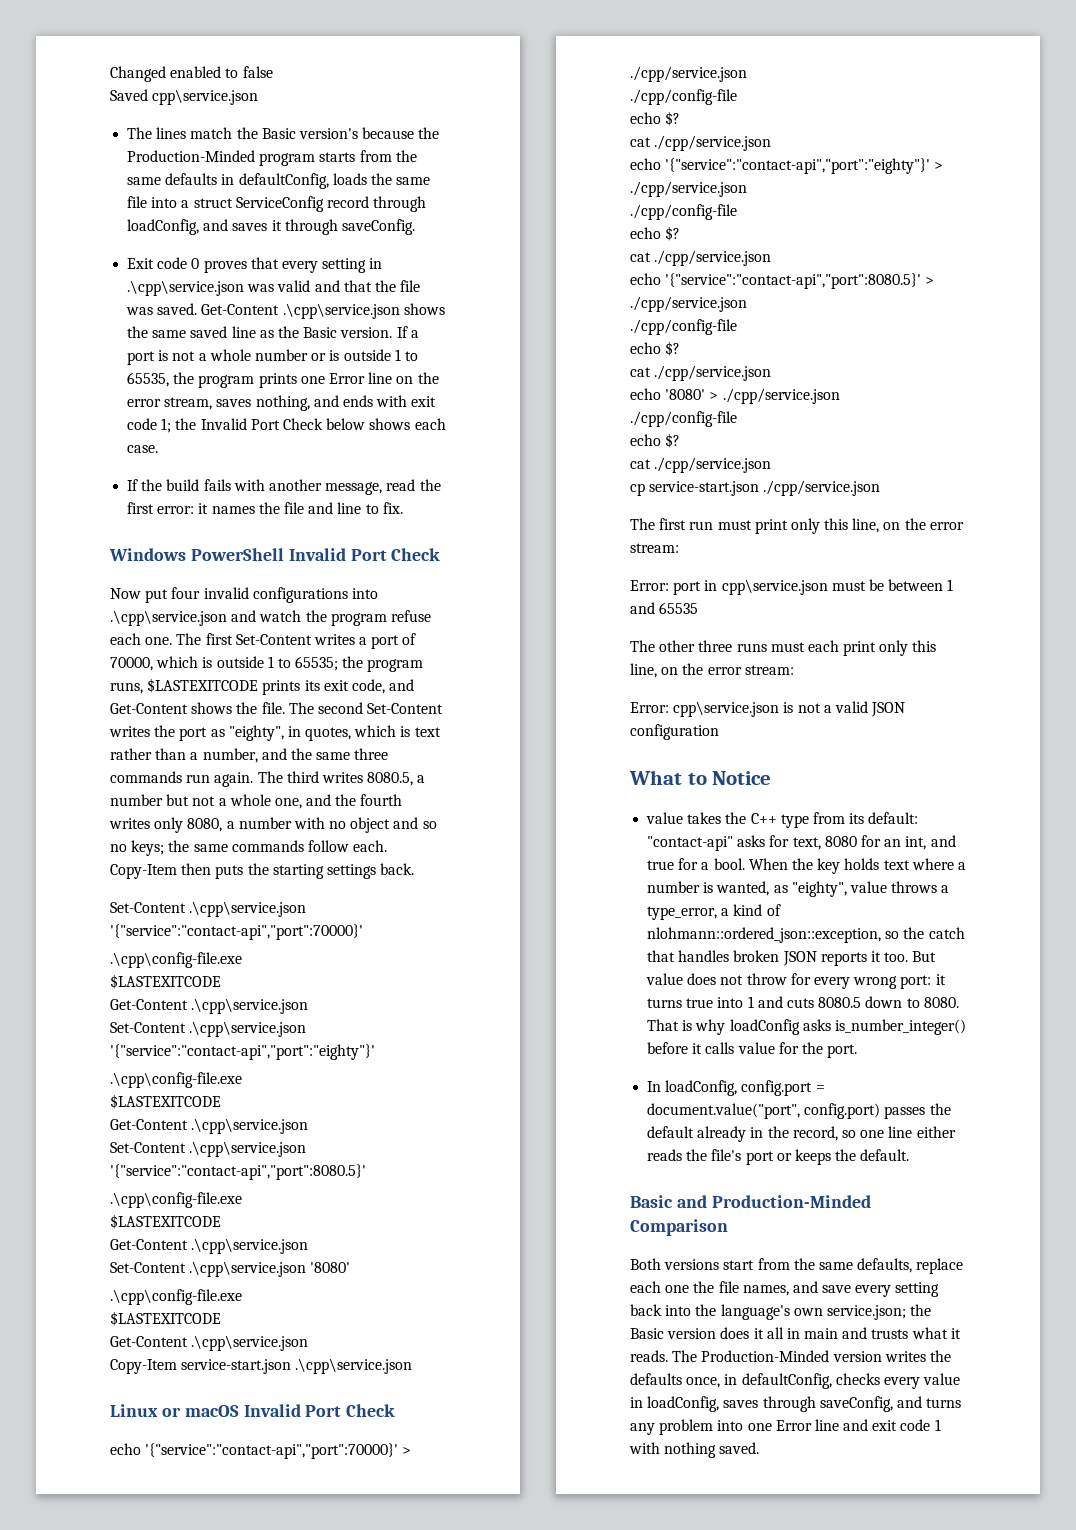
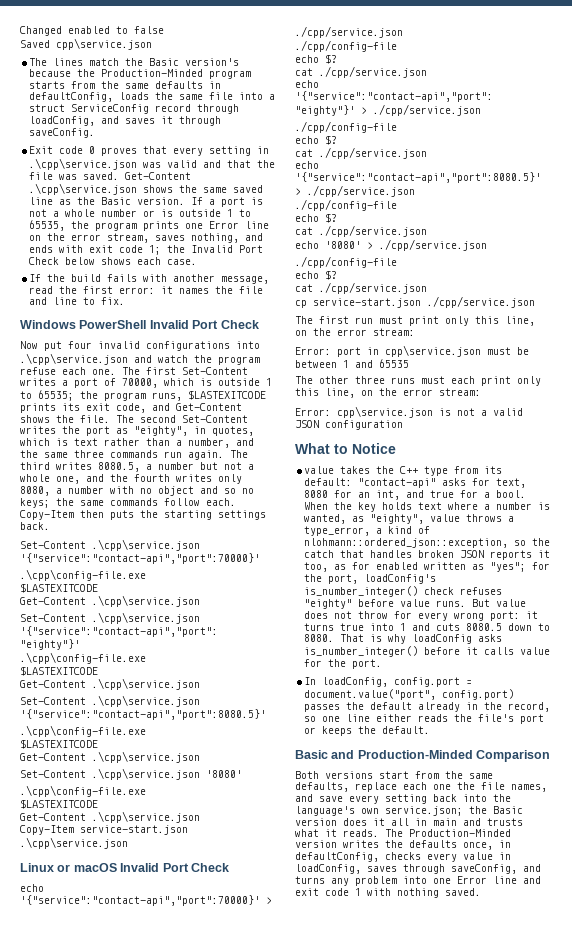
[884,952,909,962] too. -> [304,562,551,572] [304,574,437,584] [304,586,503,597] [304,599,467,609] too, as for enabled written as "yes"; for the port, loadConfig's is_number_integer() check refuses "eighty" before value runs.

